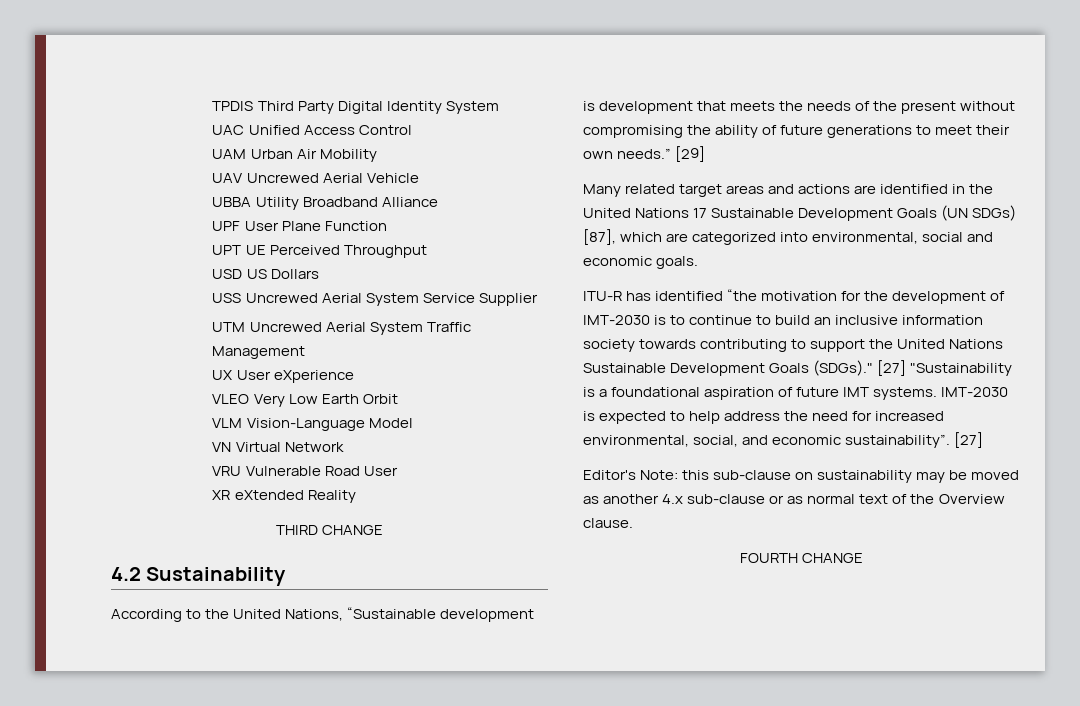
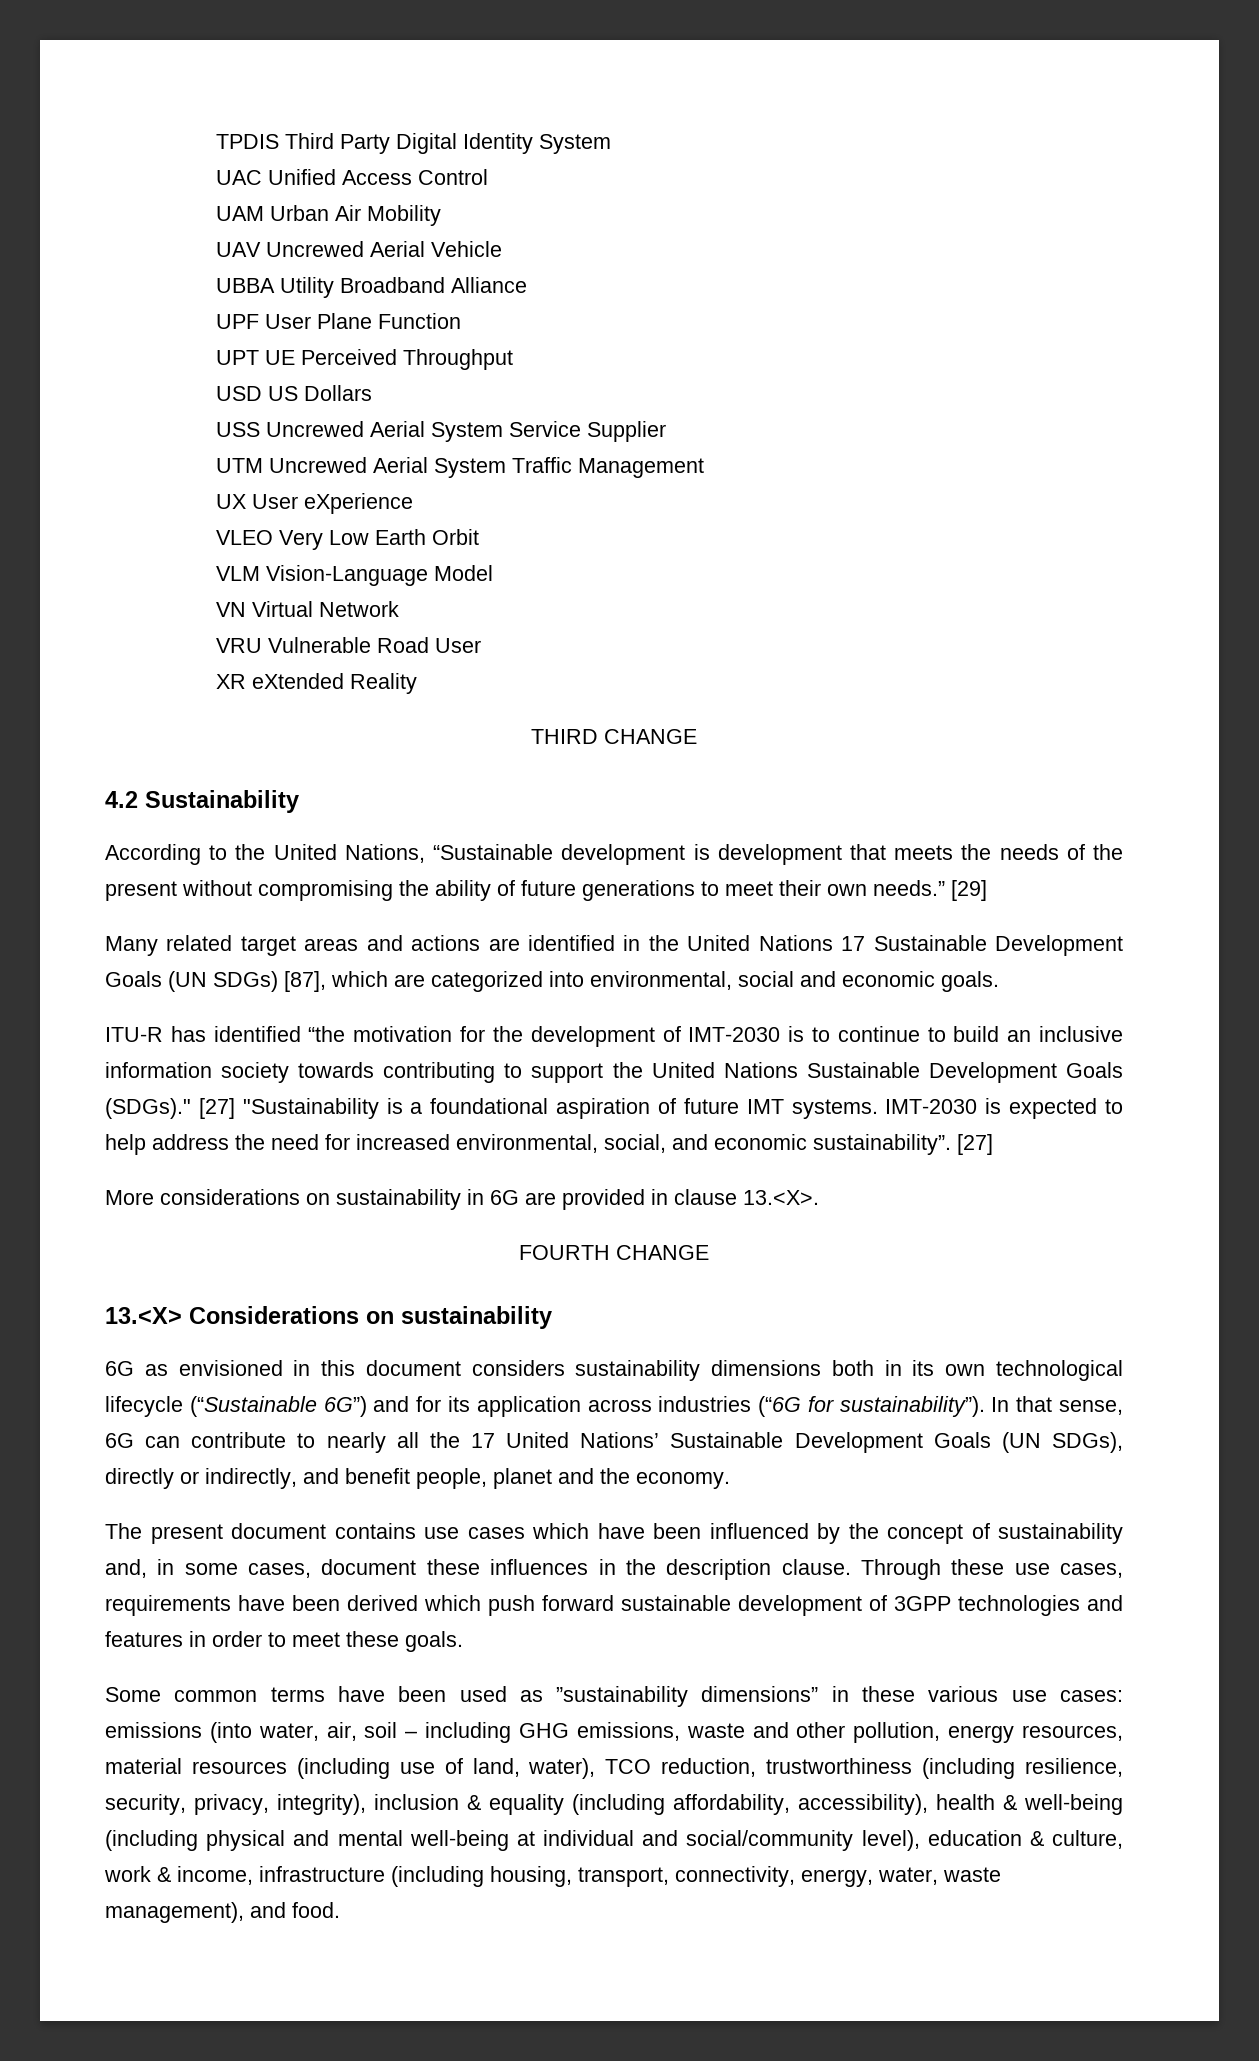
[583,470,1020,483] [583,494,1005,504] [583,518,633,528] [739,553,864,563] Editor's Note: this sub-clause on sustainability may be moved as another 4.x sub-clause or as normal text of the Overview clause. // FOURTH CHANGE -> [105,1189,819,1210] [519,1245,709,1260] [105,1306,552,1329] [105,1360,1123,1381] [105,1396,1124,1417] [105,1432,1123,1453] [105,1468,730,1489] [105,1523,1123,1544] [105,1559,1123,1580] [105,1595,1123,1616] [105,1631,463,1652] [105,1686,1123,1707] [105,1722,1123,1743] [105,1758,1123,1779] [105,1794,1123,1815] [105,1830,1123,1851] [104,1866,1001,1887] [105,1902,340,1923] More considerations on sustainability in 6G are provided in clause 13.<X>. // FOURTH CHANGE // 13.<X> Considerations on sustainability // 6G as envisioned in this document considers sustainability dimensions both in its own technological lifecycle (“Sustainable 6G”) and for its application across industries (“6G for sustainability”). In that sense, 6G can contribute to nearly all the 17 United Nations’ Sustainable Development Goals (UN SDGs), directly or indirectly, and benefit people, planet and the economy. // The present document contains use cases which have been influenced by the concept of sustainability and, in some cases, document these influences in the description clause. Through these use cases, requirements have been derived which push forward sustainable development of 3GPP technologies and features in order to meet these goals. // Some common terms have been used as ”sustainability dimensions” in these various use cases: emissions (into water, air, soil – including GHG emissions, waste and other pollution, energy resources, material resources (including use of land, water), TCO reduction, trustworthiness (including resilience, security, privacy, integrity), inclusion & equality (including affordability, accessibility), health & well-being (including physical and mental well-being at individual and social/community level), education & culture, work & income, infrastructure (including housing, transport, connectivity, energy, water, waste management), and food.

